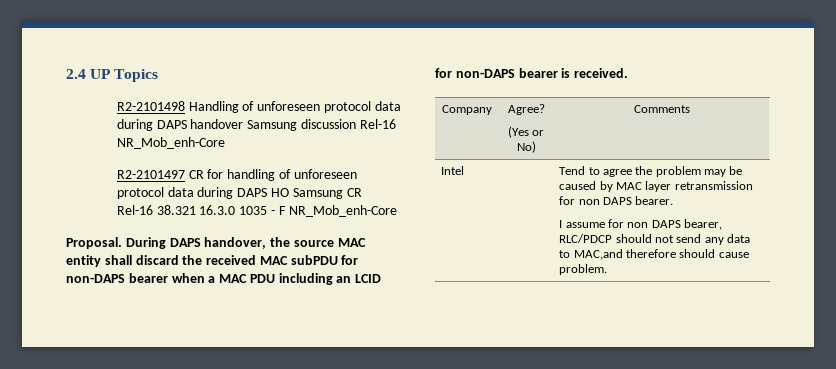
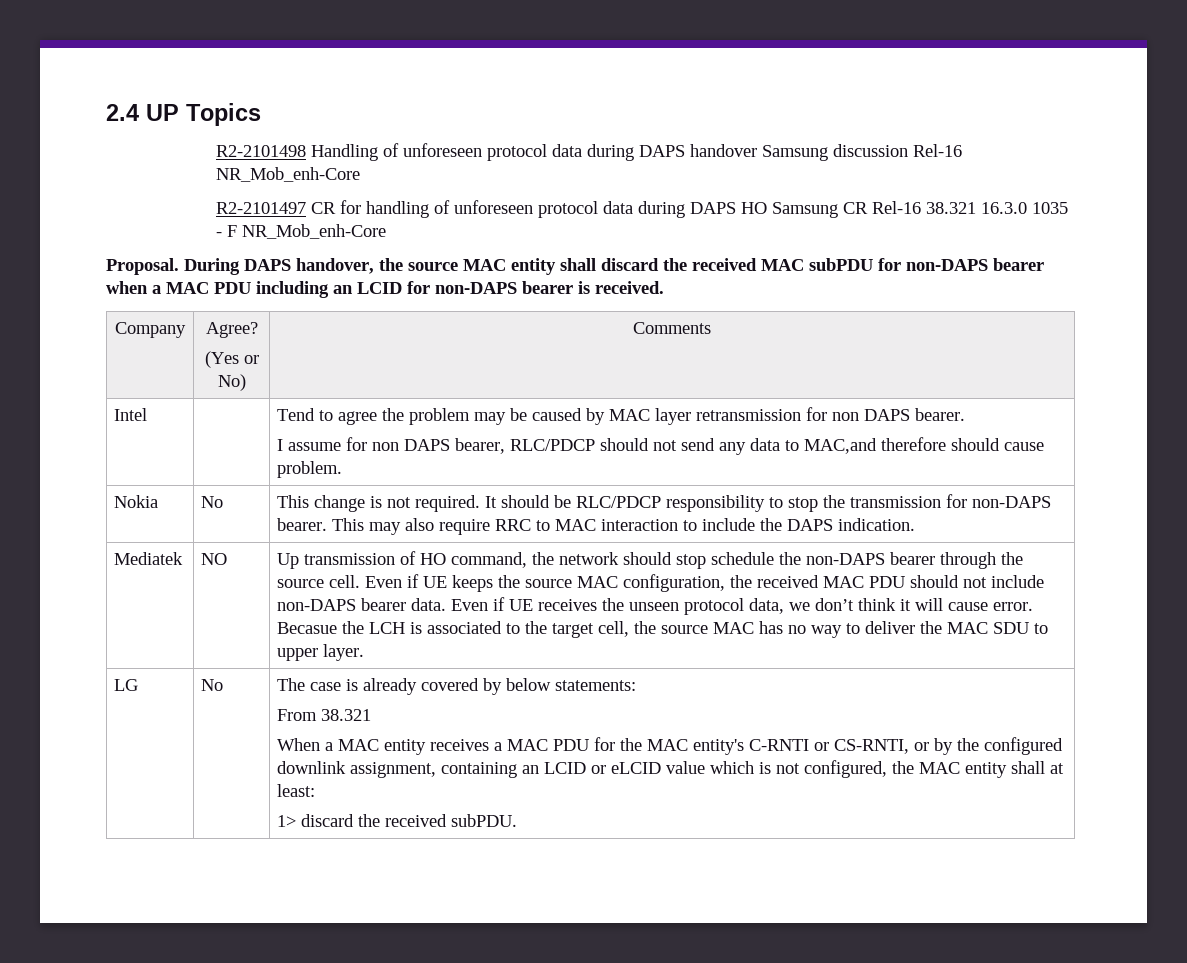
(608, 269) none -> [114,495,159,508] [201,496,224,508] [277,494,1052,512] [277,518,916,535] [114,552,184,565] [201,553,228,565] [277,551,1024,569] [277,574,1045,592] [277,597,1034,615] [277,621,1049,638] [277,644,365,661] [114,679,139,691] [201,679,224,691] [277,678,637,695] [277,709,372,721] [277,737,1064,755] [277,760,1065,778] [277,784,316,797] [277,814,518,827] // Nokia | No | This change is not required. It should be RLC/PDCP responsibility to stop the transmission for non-DAPS bearer. This may also require RRC to MAC interaction to include the DAPS indication. // Mediatek | NO | Up transmission of HO command, the network should stop schedule the non-DAPS bearer through the source cell. Even if UE keeps the source MAC configuration, the received MAC PDU should not include non-DAPS bearer data. Even if UE receives the unseen protocol data, we don’t think it will cause error. Becasue the LCH is associated to the target cell, the source MAC has no way to deliver the MAC SDU to upper layer. // LG | No | The case is already covered by below statements: // From 38.321 // When a MAC entity receives a MAC PDU for the MAC entity's C-RNTI or CS-RNTI, or by the configured downlink assignment, containing an LCID or eLCID value which is not configured, the MAC entity shall at least: // 1> discard the received subPDU.

